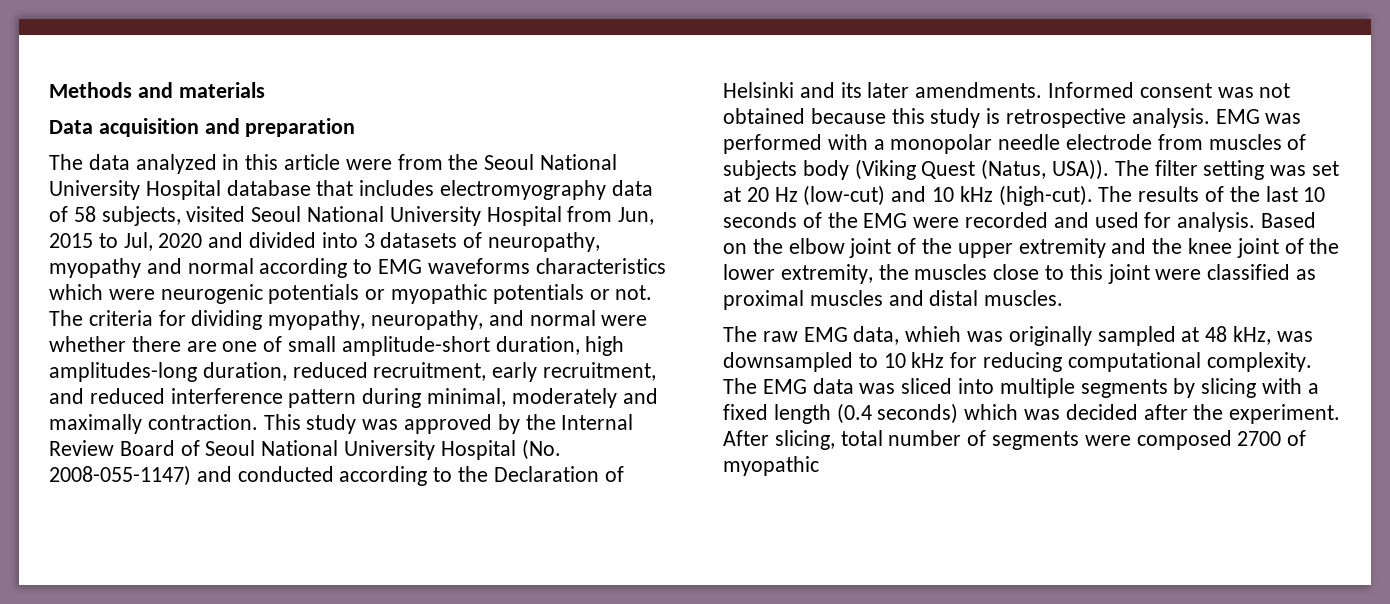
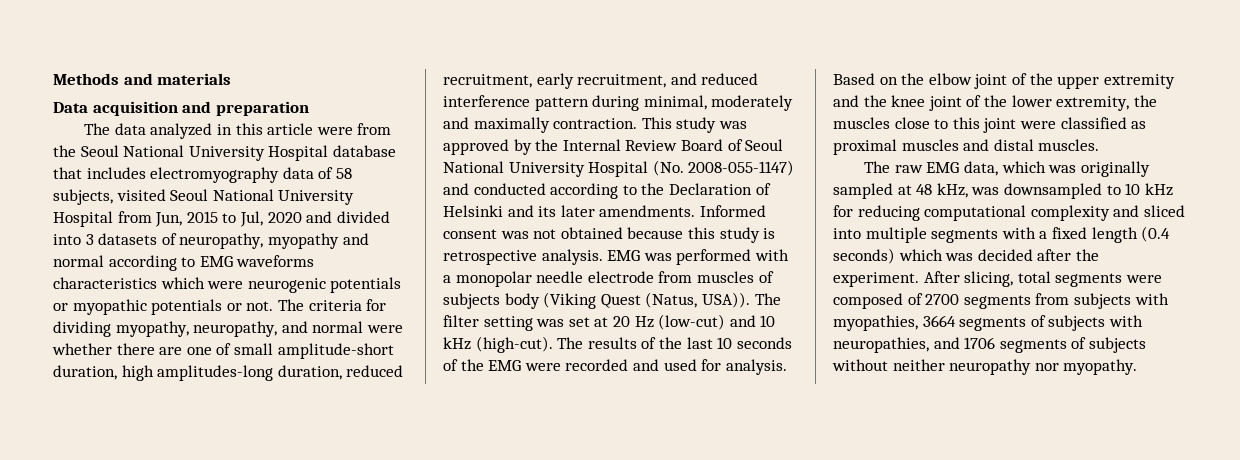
[905,326,962,342] whieh -> [1001,161,1046,173] which
[1206,352,1312,372] [723,378,896,394] complexity. The EMG data was -> [1030,205,1140,221] complexity and
[1173,378,1257,398] by slicing -> (999, 236) none
[888,430,987,446] number of -> (1051, 277) none
[1237,430,1307,446] [723,456,819,476] 2700 of myopathic -> [907,293,1169,309] [833,315,1143,331] [833,337,1146,353] [832,359,1138,375] of 2700 segments from subjects with myopathies, 3664 segments of subjects with neuropathies, and 1706 segments of subjects without neither neuropathy nor myopathy.

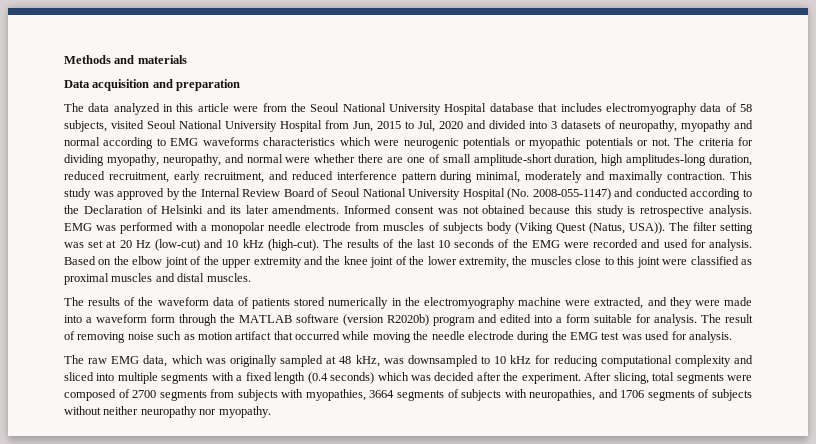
(1100, 145) none -> [64,297,752,309] [64,314,754,326] [64,331,732,343] // The results of the waveform data of patients stored numerically in the electromyography machine were extracted, and they were made into a waveform form through the MATLAB software (version R2020b) program and edited into a form suitable for analysis. The result of removing noise such as motion artifact that occurred while moving the needle electrode during the EMG test was used for analysis.

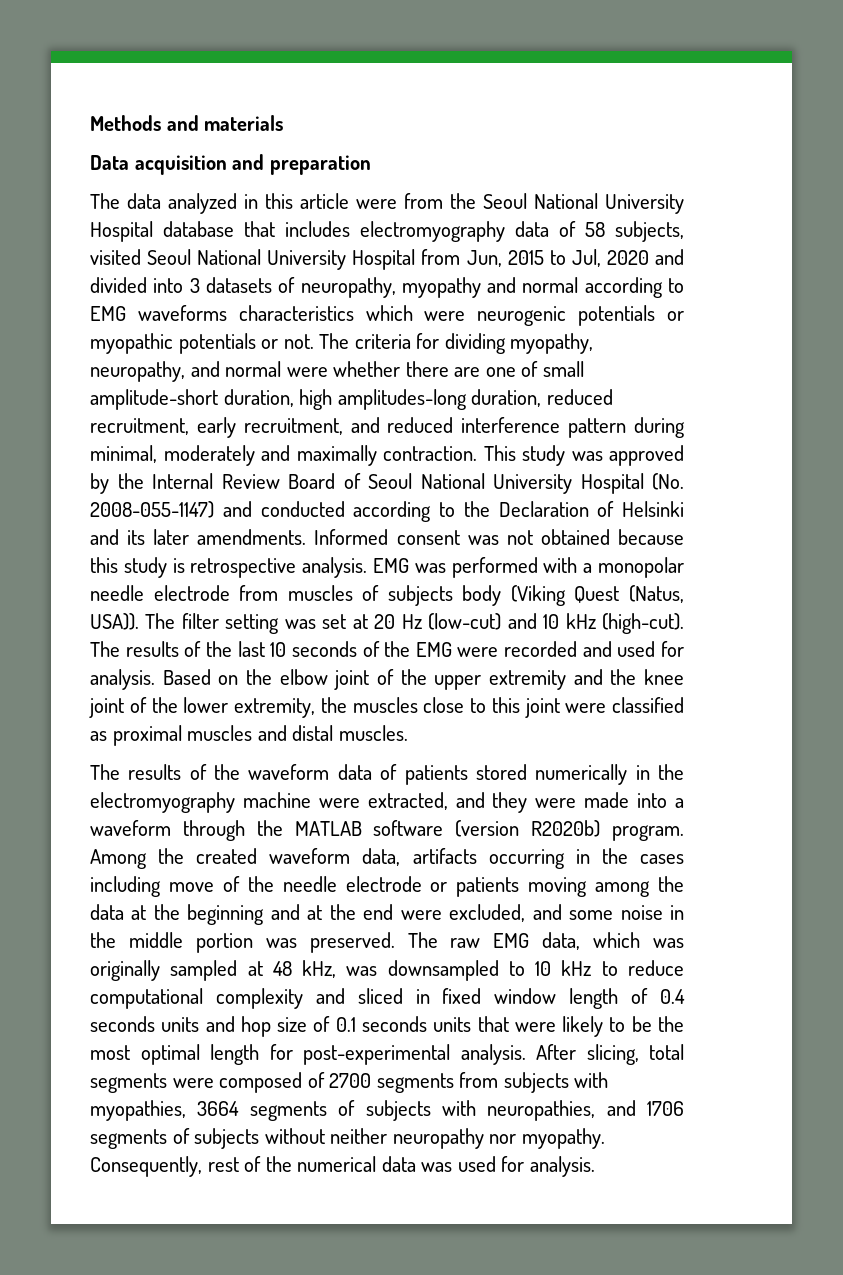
[150,314,175,323] form -> (171, 828) none
[432,314,754,326] [64,331,732,343] program and edited into a form suitable for analysis. The result of removing noise such as motion artifact that occurred while moving the needle electrode during the EMG test was used for analysis. // -> [612,825,685,841] [90,848,685,869] [90,876,684,897] [90,904,684,925] [90,932,395,953] program. Among the created waveform data, artifacts occurring in the cases including move of the needle electrode or patients moving among the data at the beginning and at the end were excluded, and some noise in the middle portion was preserved.
[535,355,598,367] for reducing -> [601,960,684,976] to reduce
[96,372,581,384] into multiple segments with a fixed length (0.4 seconds) which was decided after the experiment. -> [415,988,686,1009] [90,1016,685,1037] [90,1044,526,1065] in fixed window length of 0.4 seconds units and hop size of 0.1 seconds units that were likely to be the most optimal length for post-experimental analysis.
(271, 412) none -> [90,1156,595,1177] Consequently, rest of the numerical data was used for analysis.

